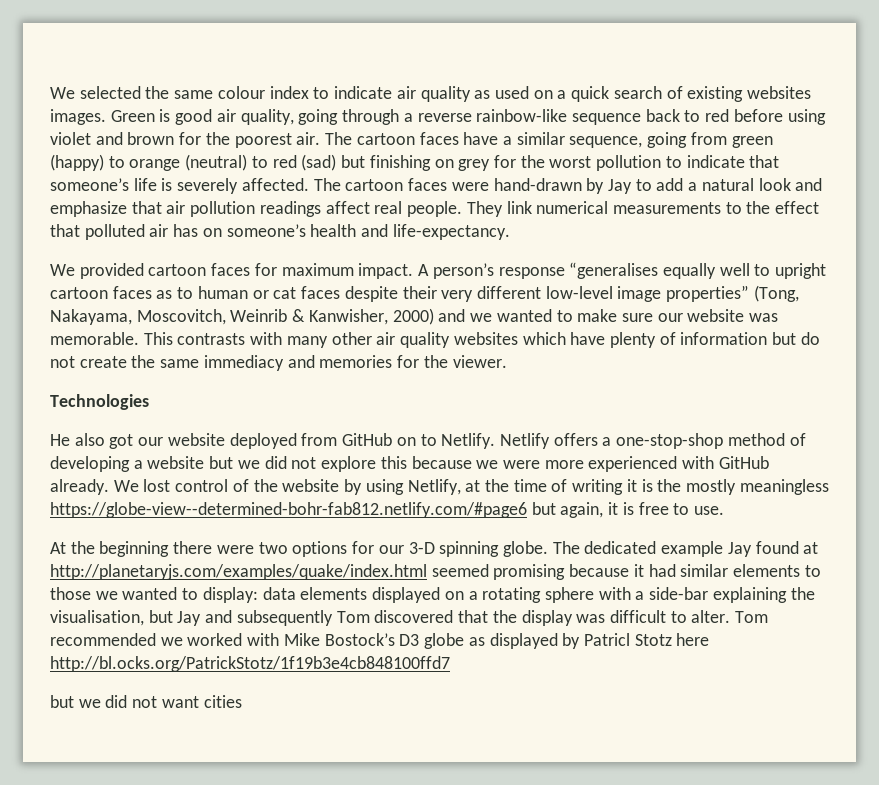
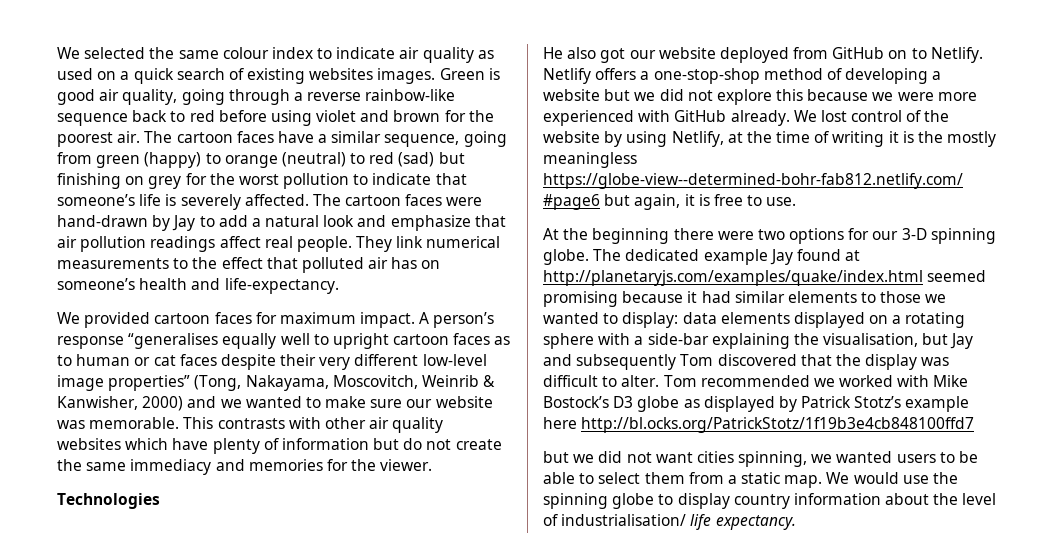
[286,336,328,348] many -> (321, 423) none
[583,633,672,646] Patricl Stotz -> [801,396,970,412] Patrick Stotz’s example
(242, 701) none -> [738,451,979,467] [543,472,959,488] [543,493,997,509] [543,514,796,530] spinning, we wanted users to be able to select them from a static map. We would use the spinning globe to display country information about the level of industrialisation/ life expectancy.

